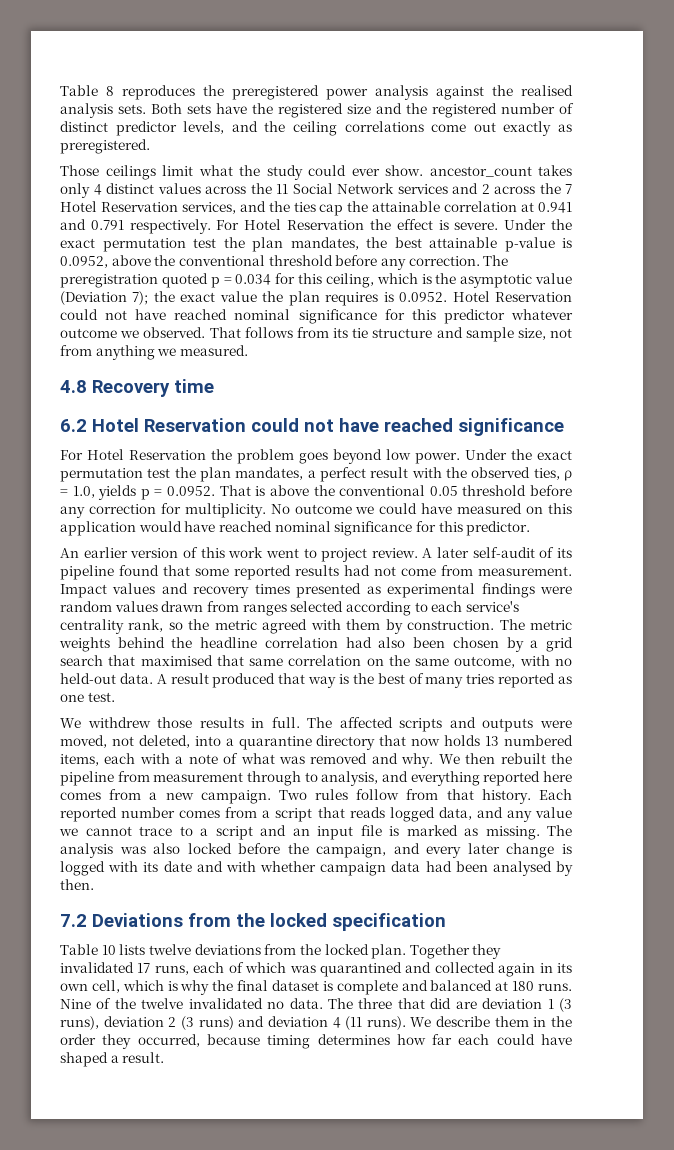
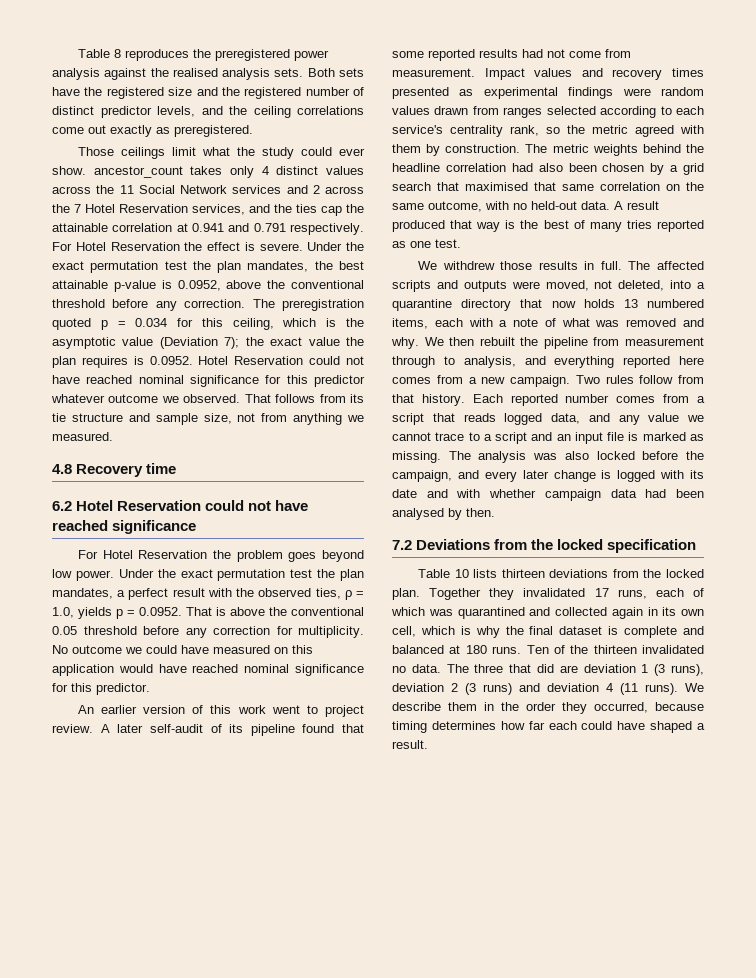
[148,944,191,955] twelve -> [501,569,545,578] thirteen
[60,999,91,1009] Nine -> [526,645,549,654] Ten
[141,998,184,1009] twelve -> [593,645,637,654] thirteen

